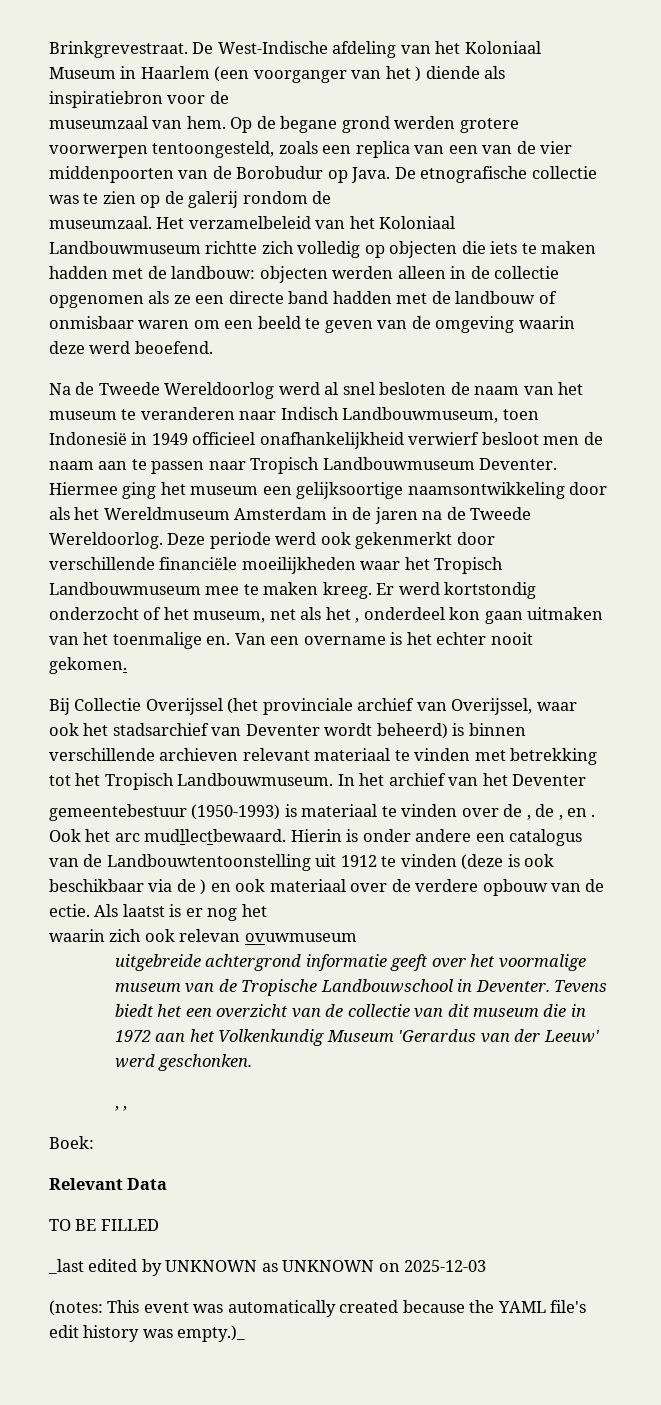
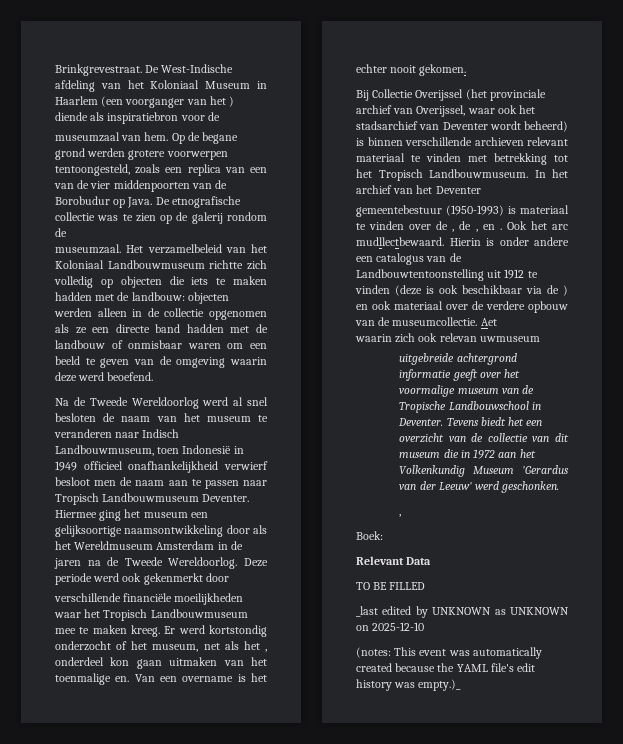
[49,904,267,921] ectie. Als laatst is er nog het -> [392,317,497,326] museumcollectie. Aet
[244,933,357,942] ovuwmuseum -> [479,336,540,342] uwmuseum
[123,1106,128,1111] , -> (402, 515) none
[404,1260,487,1272] 2025-12-03 -> [372,622,425,631] 2025-12-10

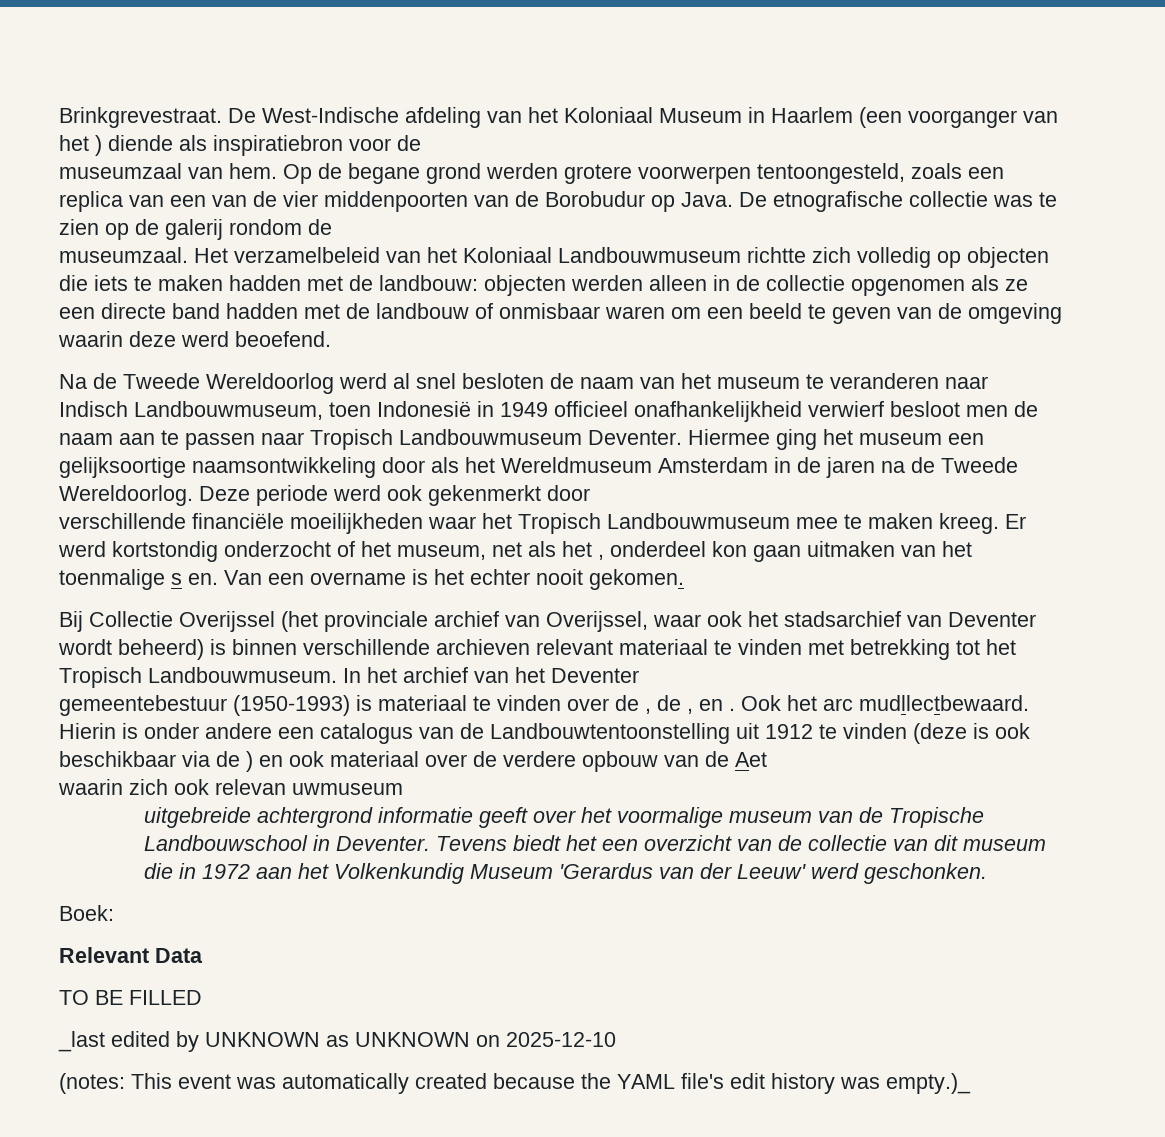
(111, 679) none -> [171,573,182,585] s
[392,317,478,326] museumcollectie. -> (729, 759) none
[399,514,402,517] // , -> (987, 873) none

